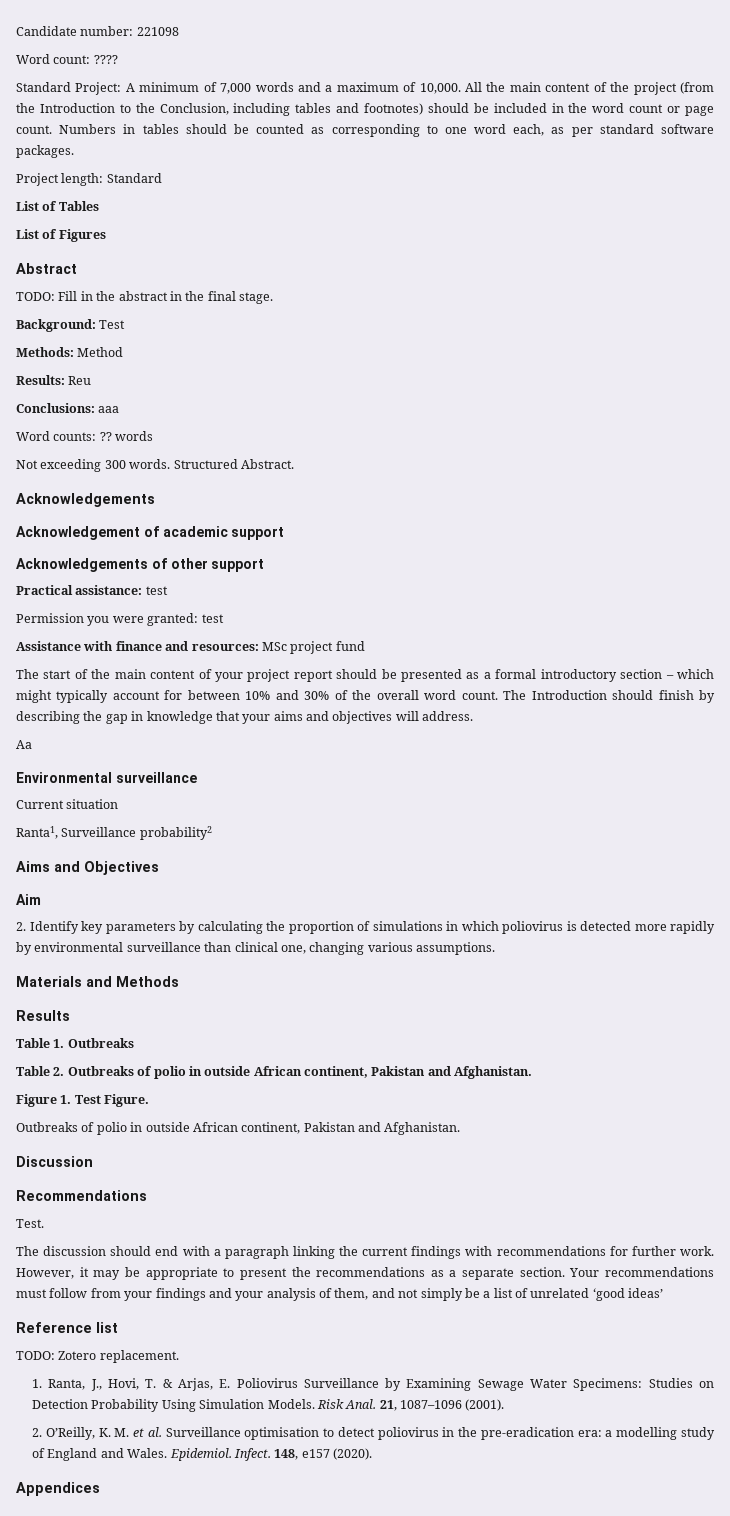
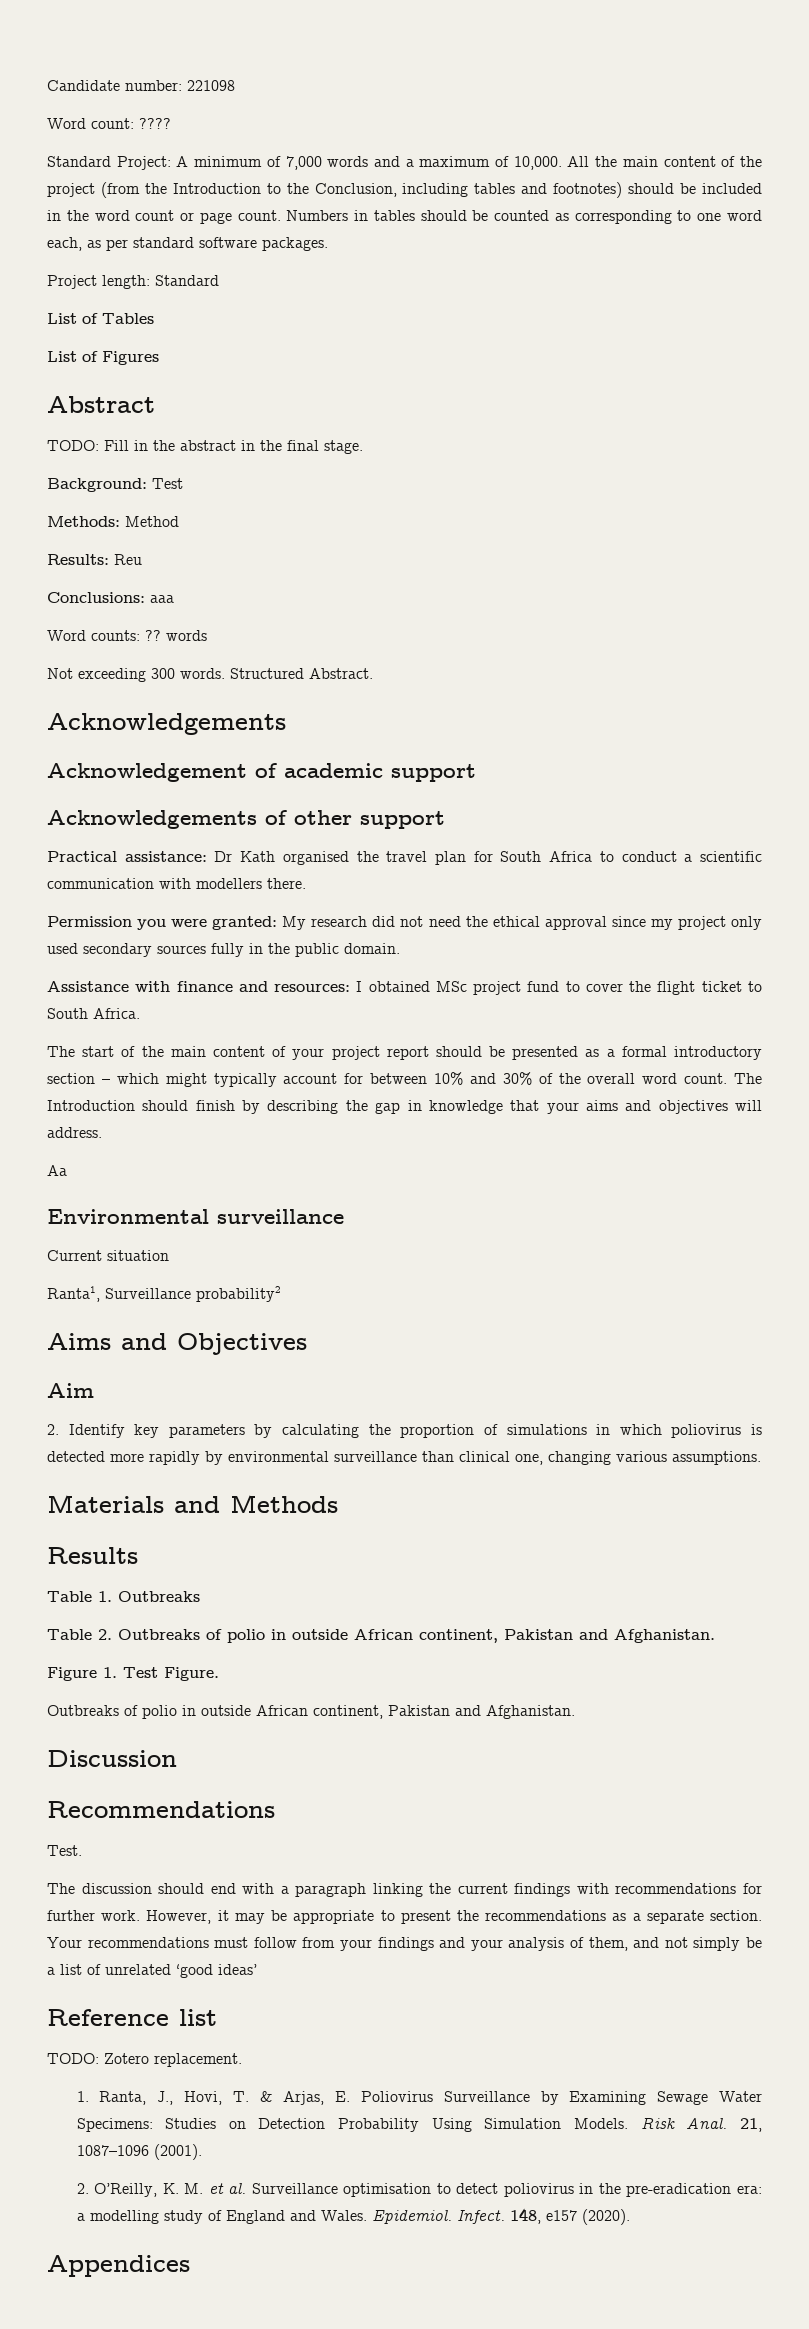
[145,586,168,595] [16,613,224,626] test // Permission you were granted: test -> [214,851,762,865] [47,878,306,889] [47,916,763,930] [47,943,400,957] Dr Kath organised the travel plan for South Africa to conduct a scientific communication with modellers there. // Permission you were granted: My research did not need the ethical approval since my project only used secondary sources fully in the public domain.
(259, 647) none -> [356,981,430,992] I obtained
(365, 646) none -> [565,981,762,995] [47,1008,140,1019] to cover the flight ticket to South Africa.

